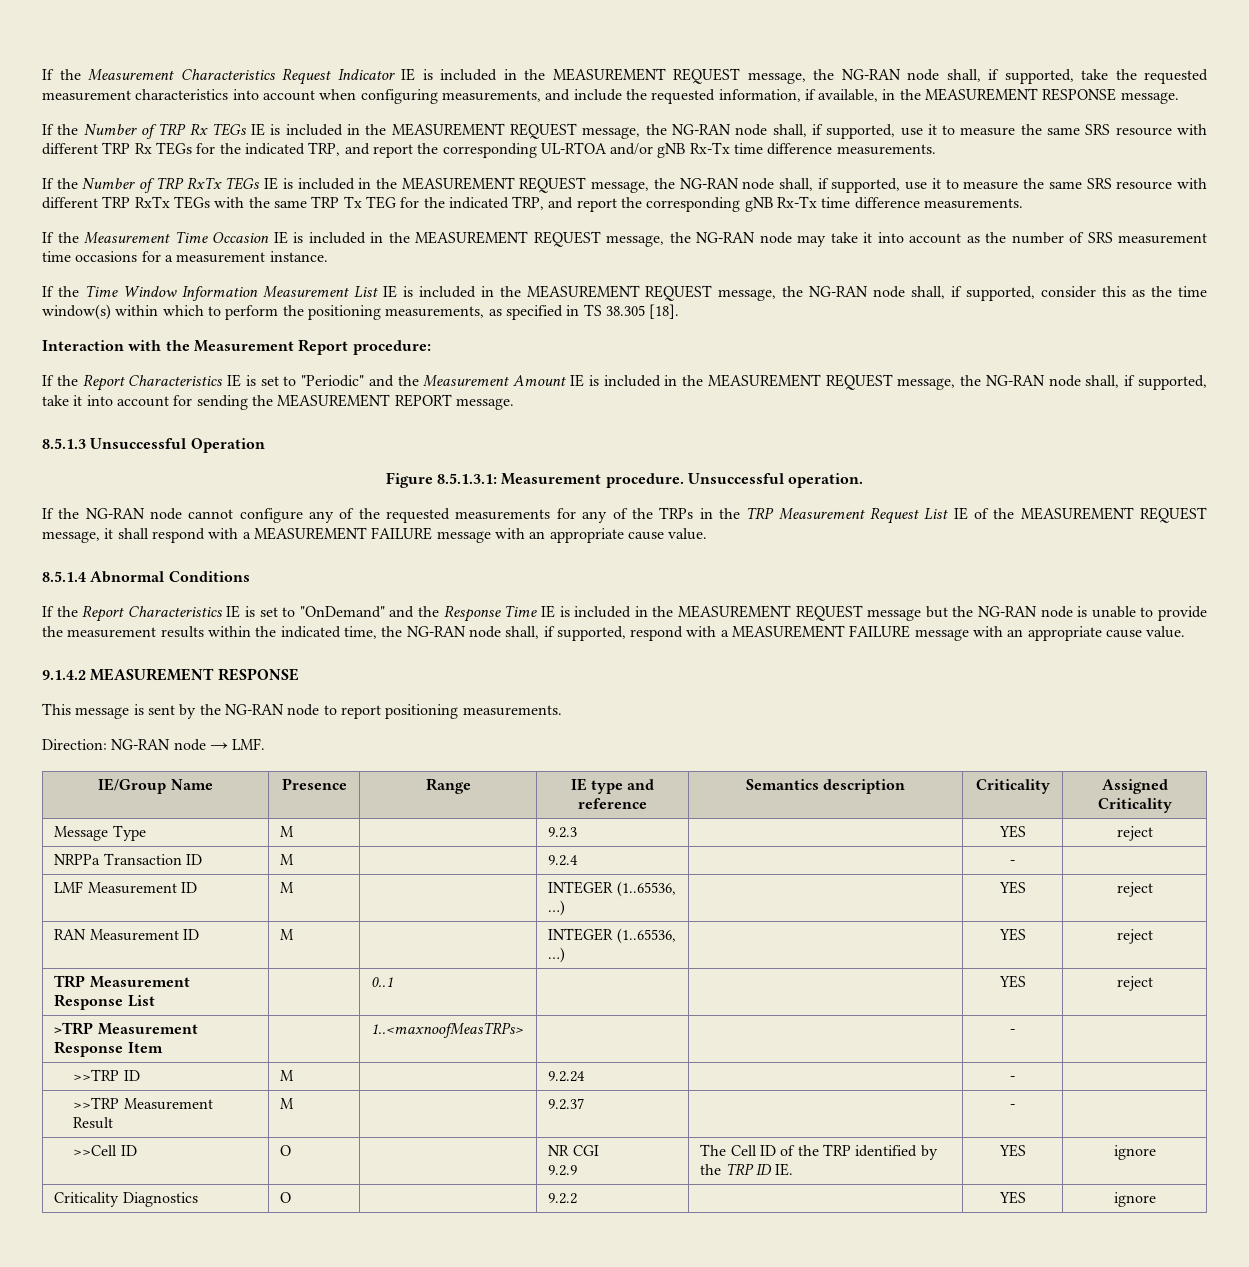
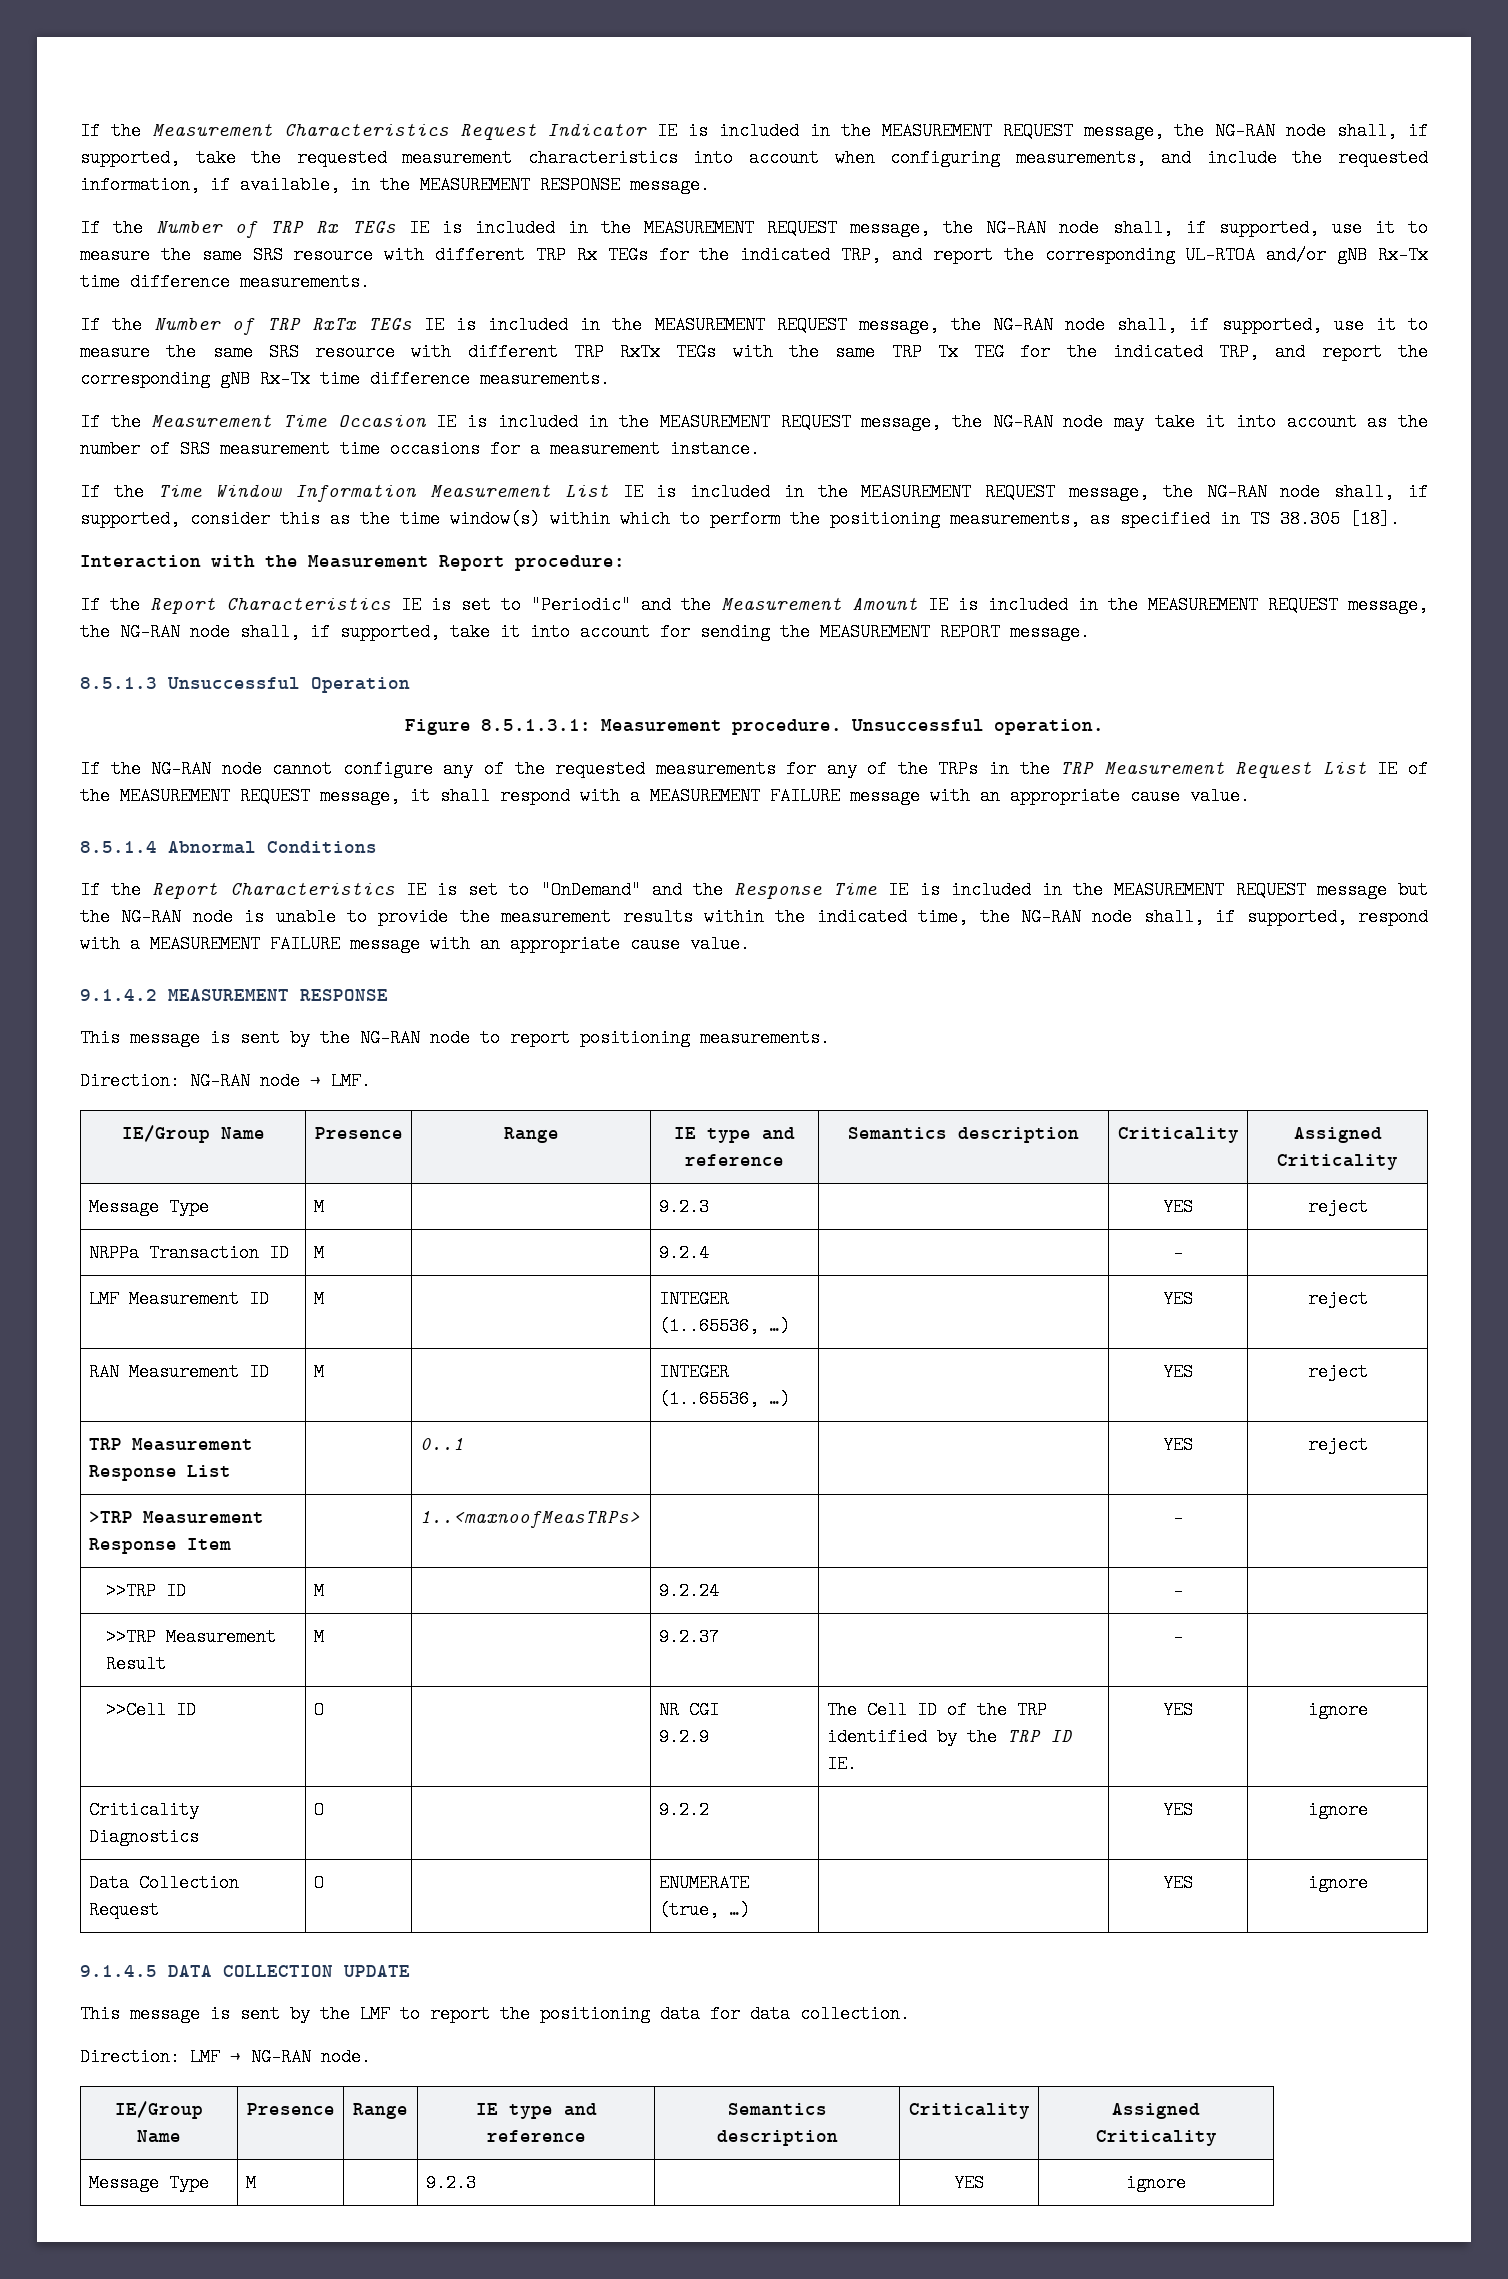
(1156, 1199) none -> [88,1874,239,1892] [88,1901,159,1919] [313,1874,324,1892] [658,1874,749,1892] [658,1901,750,1919] [1163,1874,1193,1892] [1307,1874,1368,1892] [80,1965,410,1977] [80,2005,910,2023] [80,2048,371,2066] [115,2101,203,2119] [137,2130,181,2143] [246,2103,335,2115] [353,2103,408,2119] [475,2103,597,2119] [486,2130,586,2142] [727,2103,827,2116] [716,2130,838,2146] [908,2103,1030,2119] [1112,2103,1200,2119] [1095,2130,1217,2146] [88,2174,209,2192] [245,2174,256,2192] [425,2174,476,2192] [954,2174,984,2192] [1126,2174,1186,2192] // Data Collection Request | O | | ENUMERATE (true, …) | | YES | ignore // 9.1.4.5 DATA COLLECTION UPDATE // This message is sent by the LMF to report the positioning data for data collection. // Direction: LMF → NG-RAN node. // IE/Group Name | Presence | Range | IE type and reference | Semantics description | Criticality | Assigned Criticality // Message Type | M | | 9.2.3 | | YES | ignore

